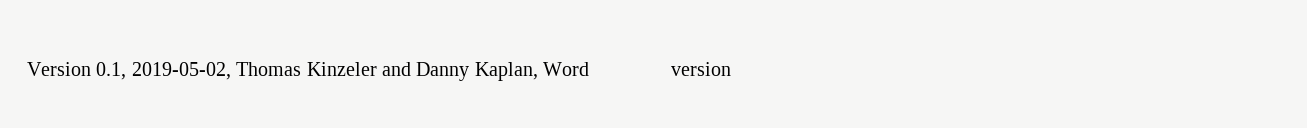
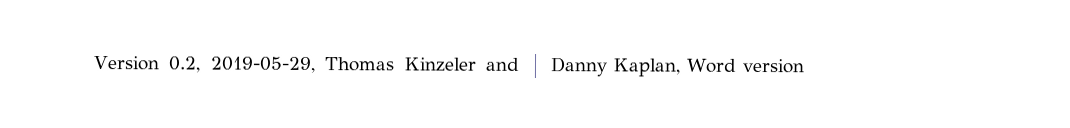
[96,62,231,80] 0.1, 2019-05-02, -> [168,56,316,74] 0.2, 2019-05-29,

